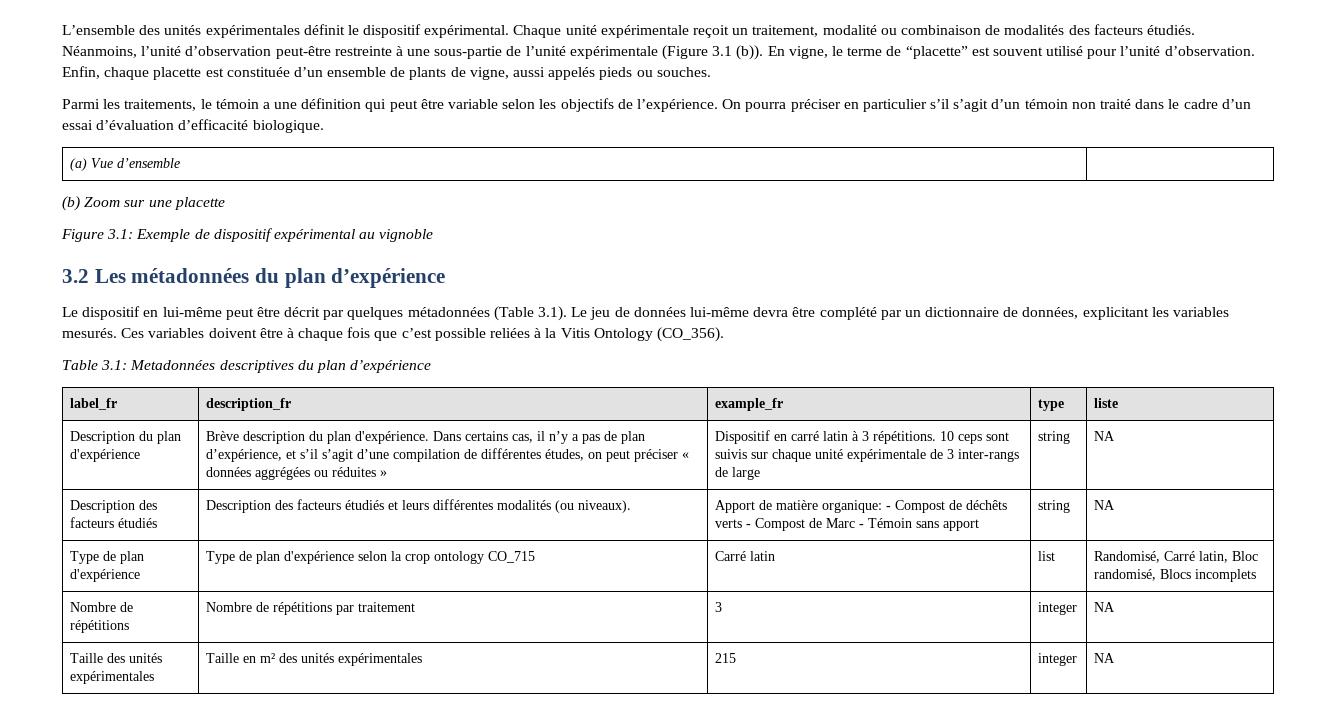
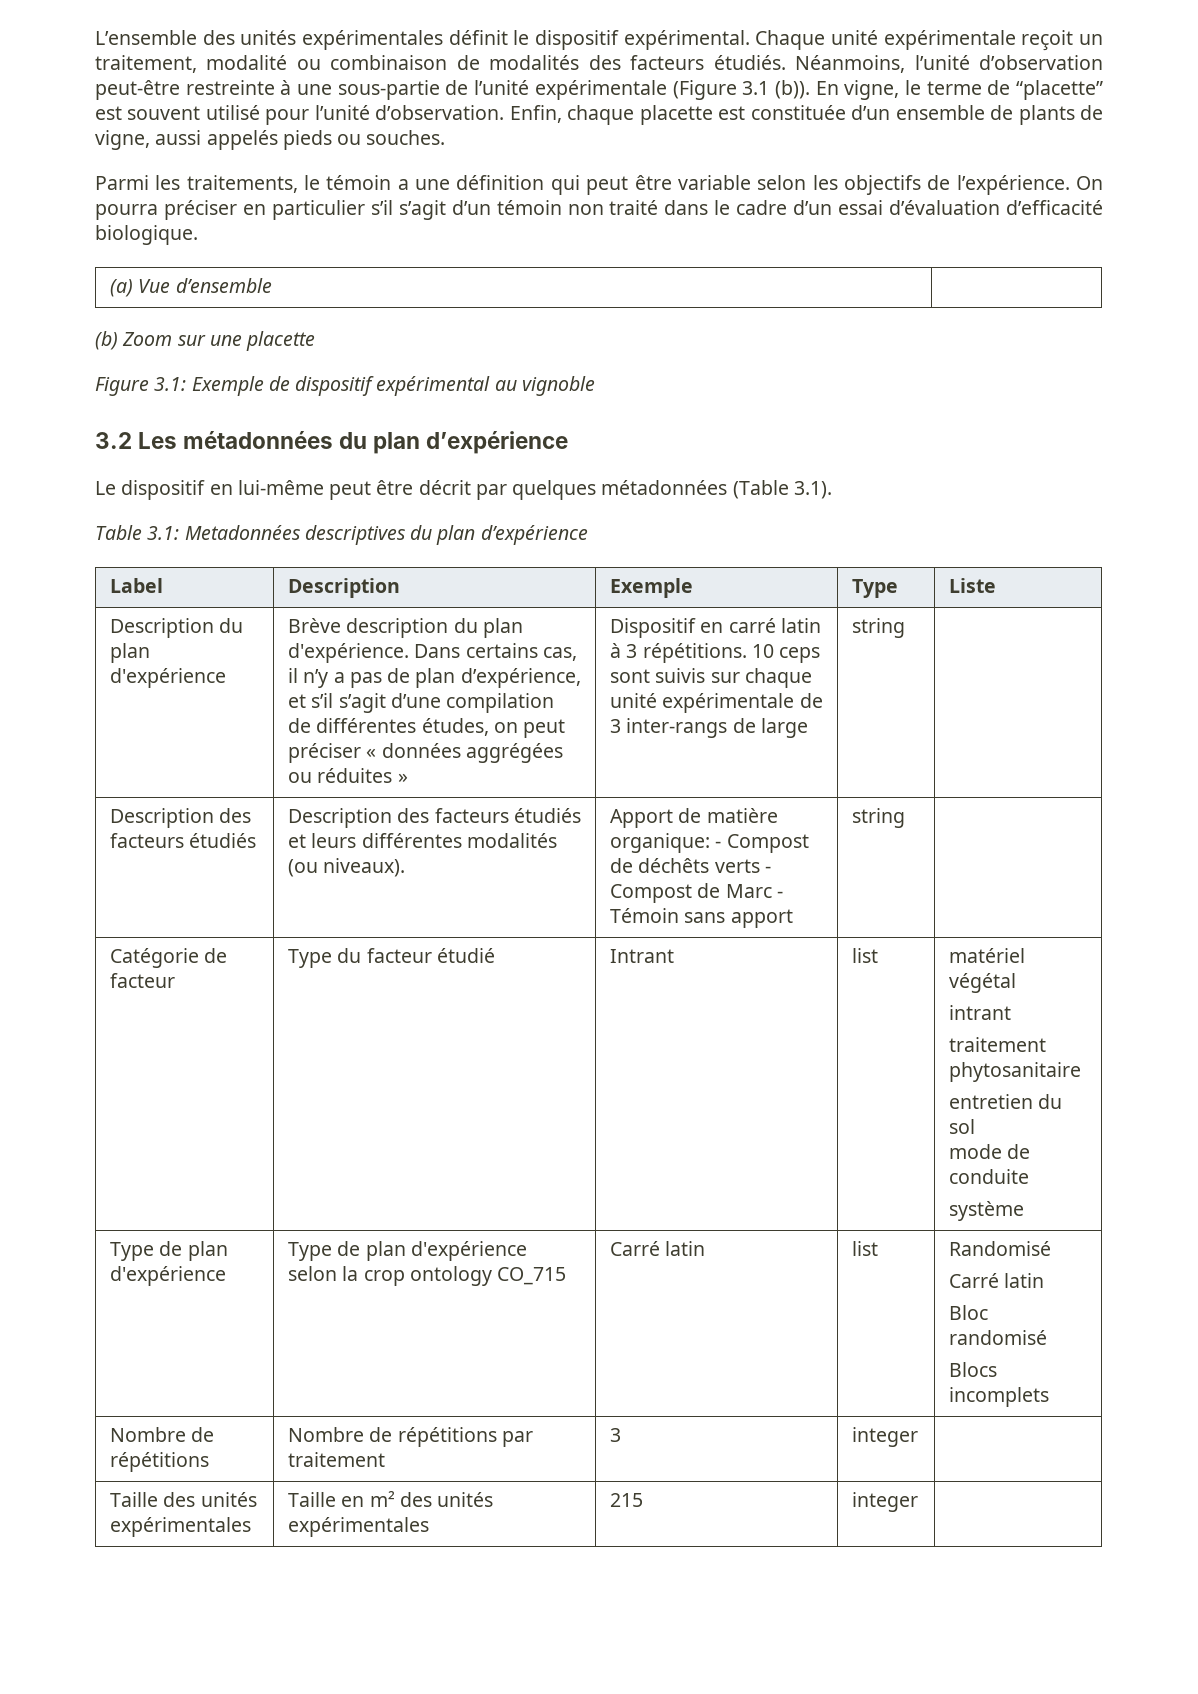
[571,307,1229,320] [62,327,724,342] Le jeu de données lui-même devra être complété par un dictionnaire de données, explicitant les variables mesurés. Ces variables doivent être à chaque fois que c’est possible reliées à la Vitis Ontology (CO_356). -> (832, 490) none
[69,398,117,410] [205,398,291,411] [714,398,783,411] [1037,399,1064,411] [1093,398,1118,408] label_fr | description_fr | example_fr | type | liste -> [110,578,164,593] [288,578,401,598] [610,578,694,598] [852,579,899,598] [949,578,997,593] Label | Description | Exemple | Type | Liste
[1093,431,1115,441] NA -> (906, 628) none
[1093,500,1115,510] NA -> [110,948,228,968] [110,973,176,988] [288,948,495,968] [610,949,675,963] [852,948,879,963] [949,948,1026,963] [949,973,1017,993] [949,1005,1012,1020] [949,1037,1047,1052] [949,1062,1082,1082] [949,1094,1063,1109] [949,1119,976,1134] [949,1144,1031,1159] [949,1169,1030,1184] [949,1201,1025,1221] // Catégorie de facteur | Type du facteur étudié | Intrant | list | matériel végétal // intrant // traitement phytosanitaire // entretien du sol // mode de conduite // système
[1093,551,1258,563] [1093,569,1156,581] Randomisé, Carré latin, Bloc randomisé, -> [949,1241,1052,1256] [949,1273,1045,1288] [949,1305,989,1320] [949,1330,1048,1345] Randomisé // Carré latin // Bloc randomisé //
[1093,602,1115,612] NA -> (919, 1437) none
[1093,653,1115,663] NA -> (919, 1502) none

